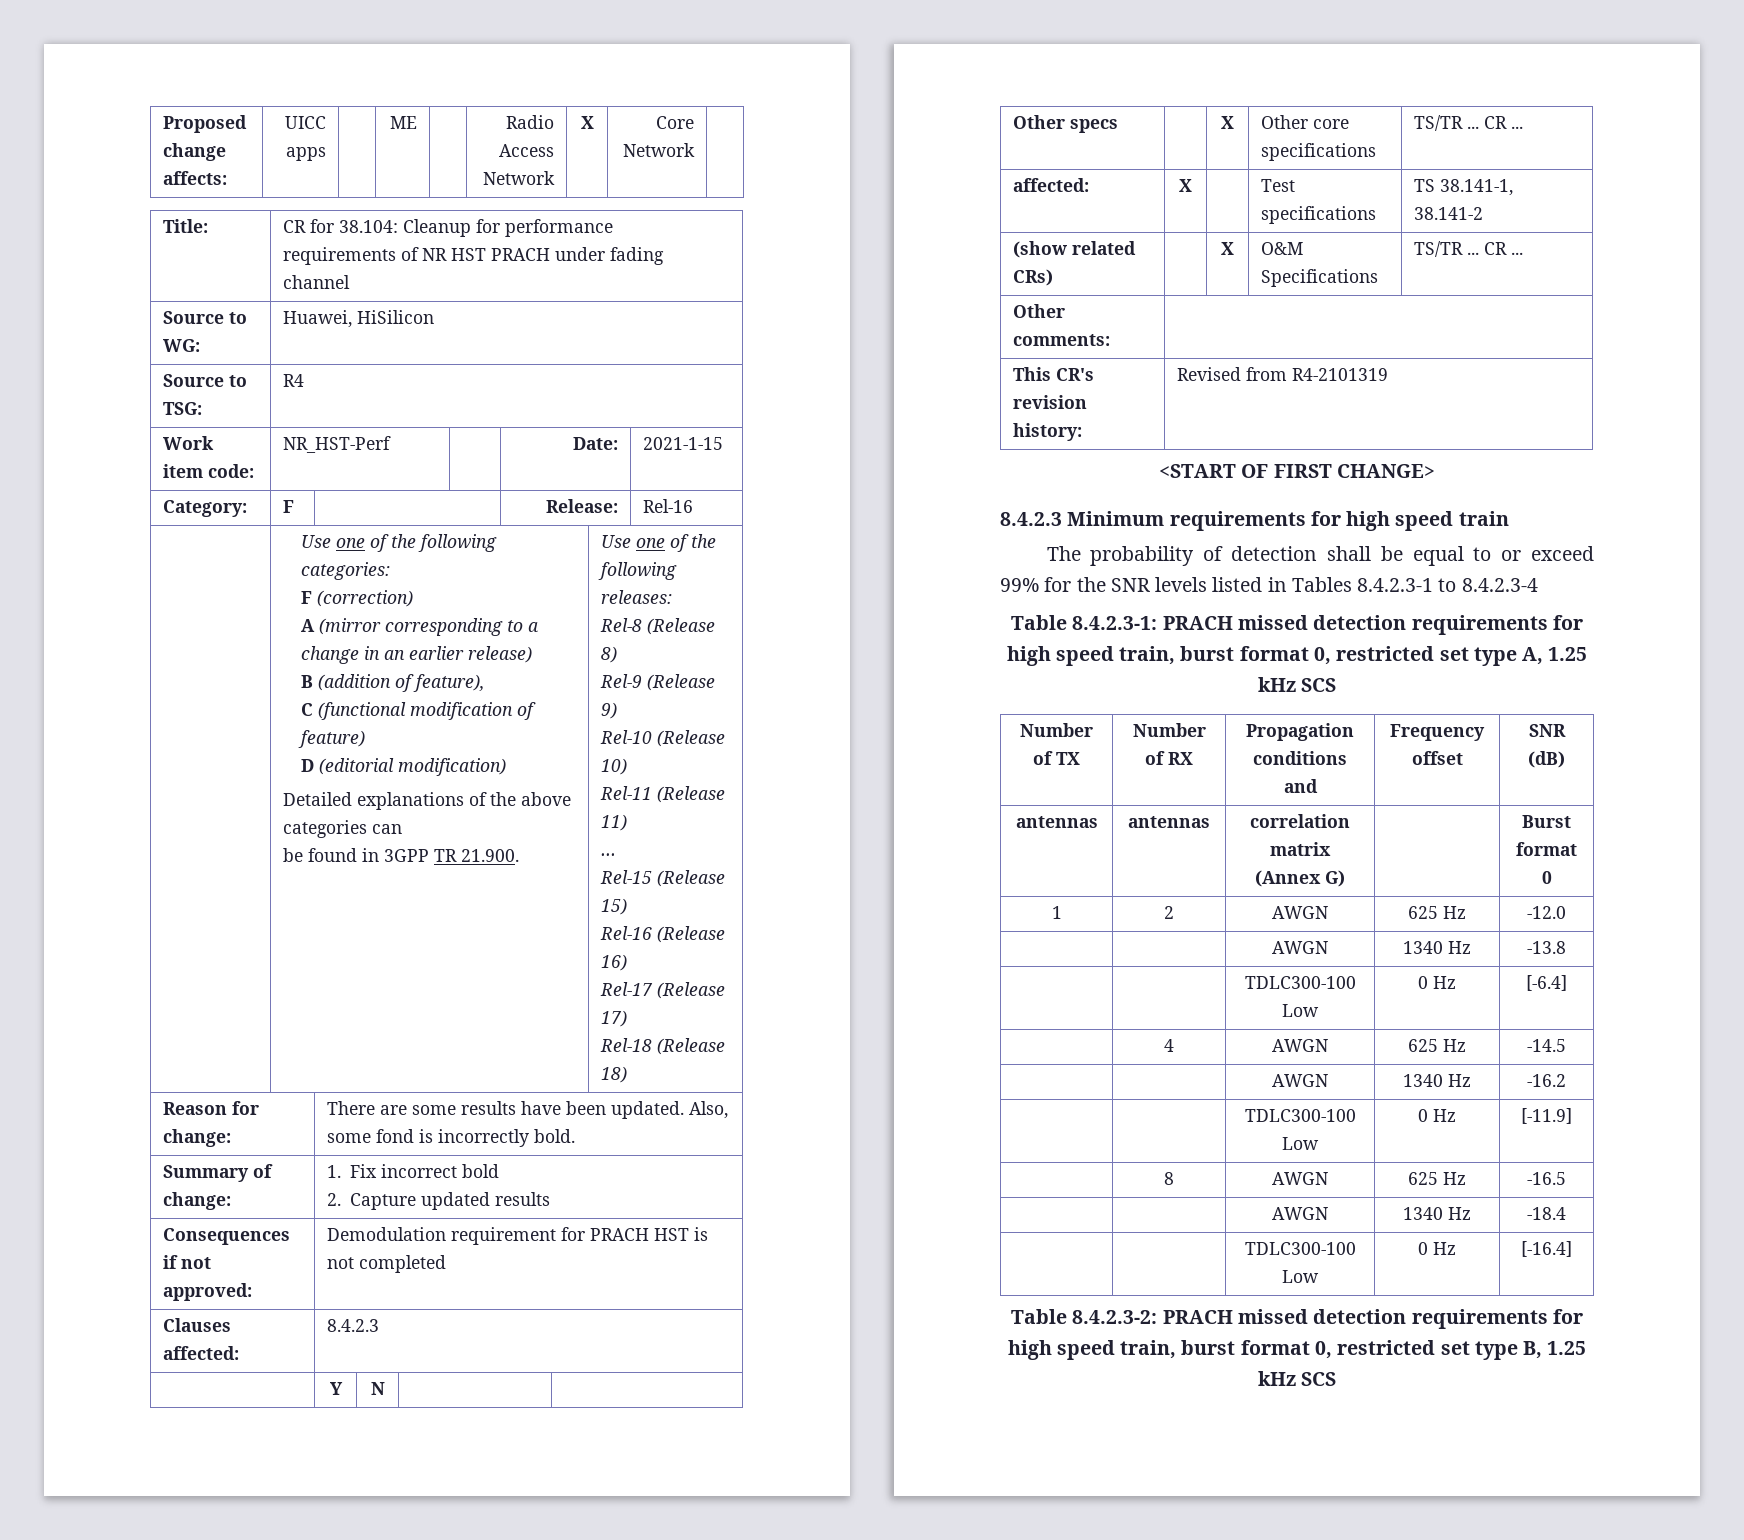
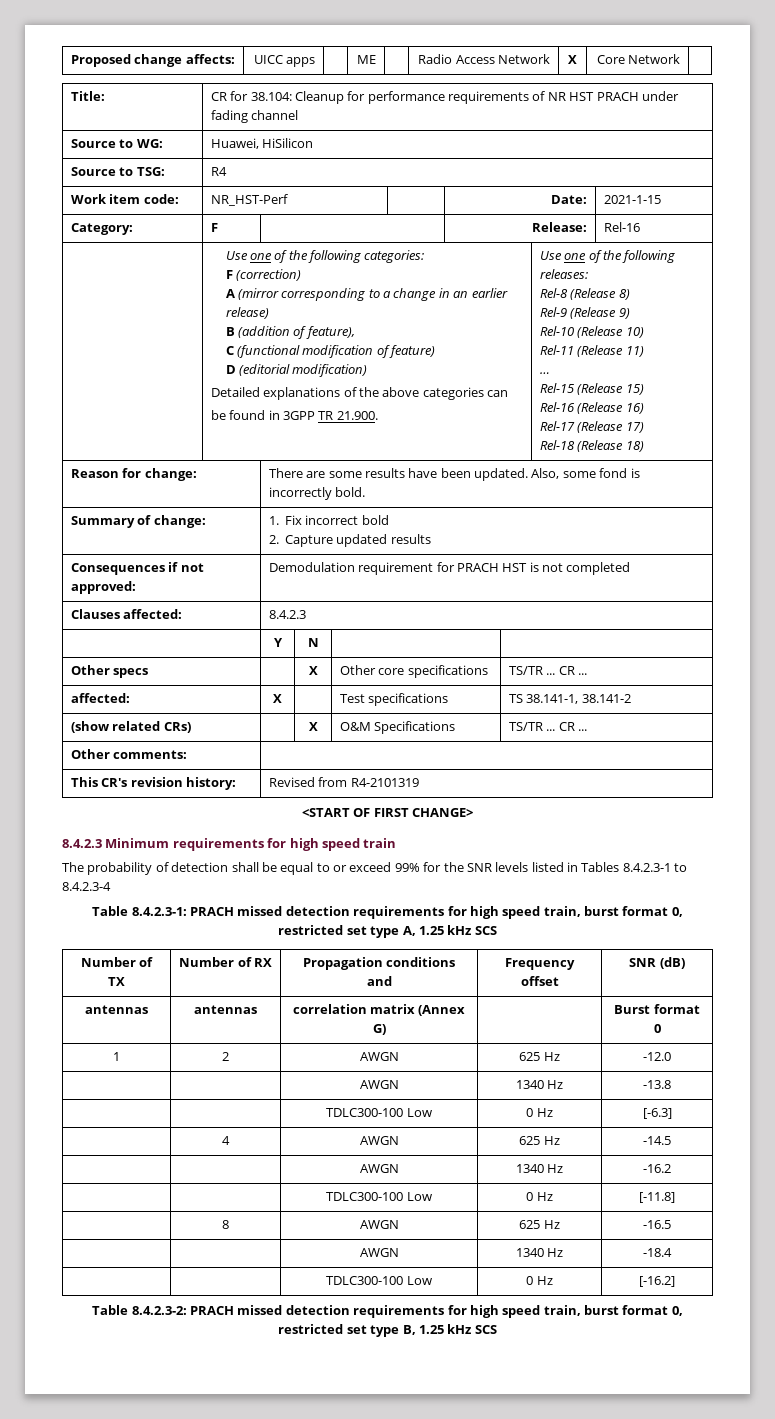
[1526,975,1567,991] [-6.4] -> [642,1108,672,1119] [-6.3]
[1521,1108,1572,1124] [-11.9] -> [639,1192,675,1203] [-11.8]
[1521,1241,1572,1257] [-16.4] -> [639,1276,675,1287] [-16.2]

